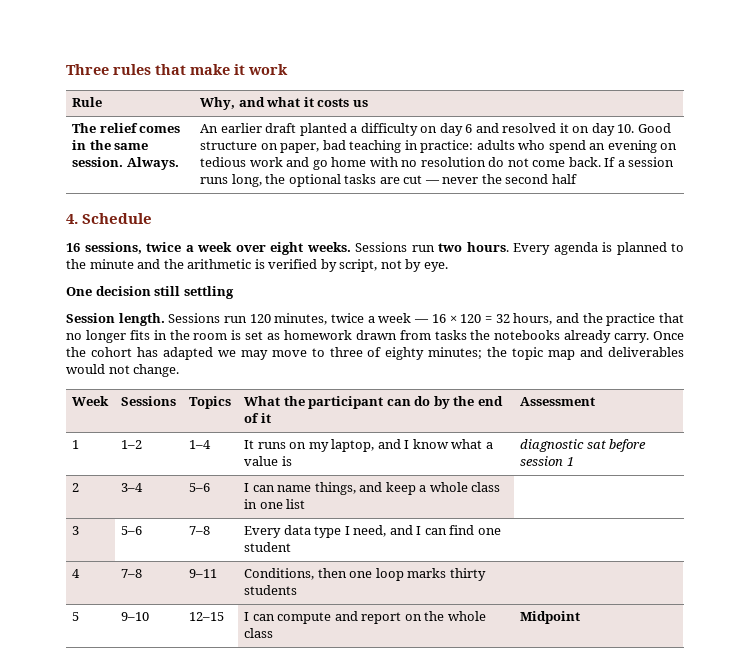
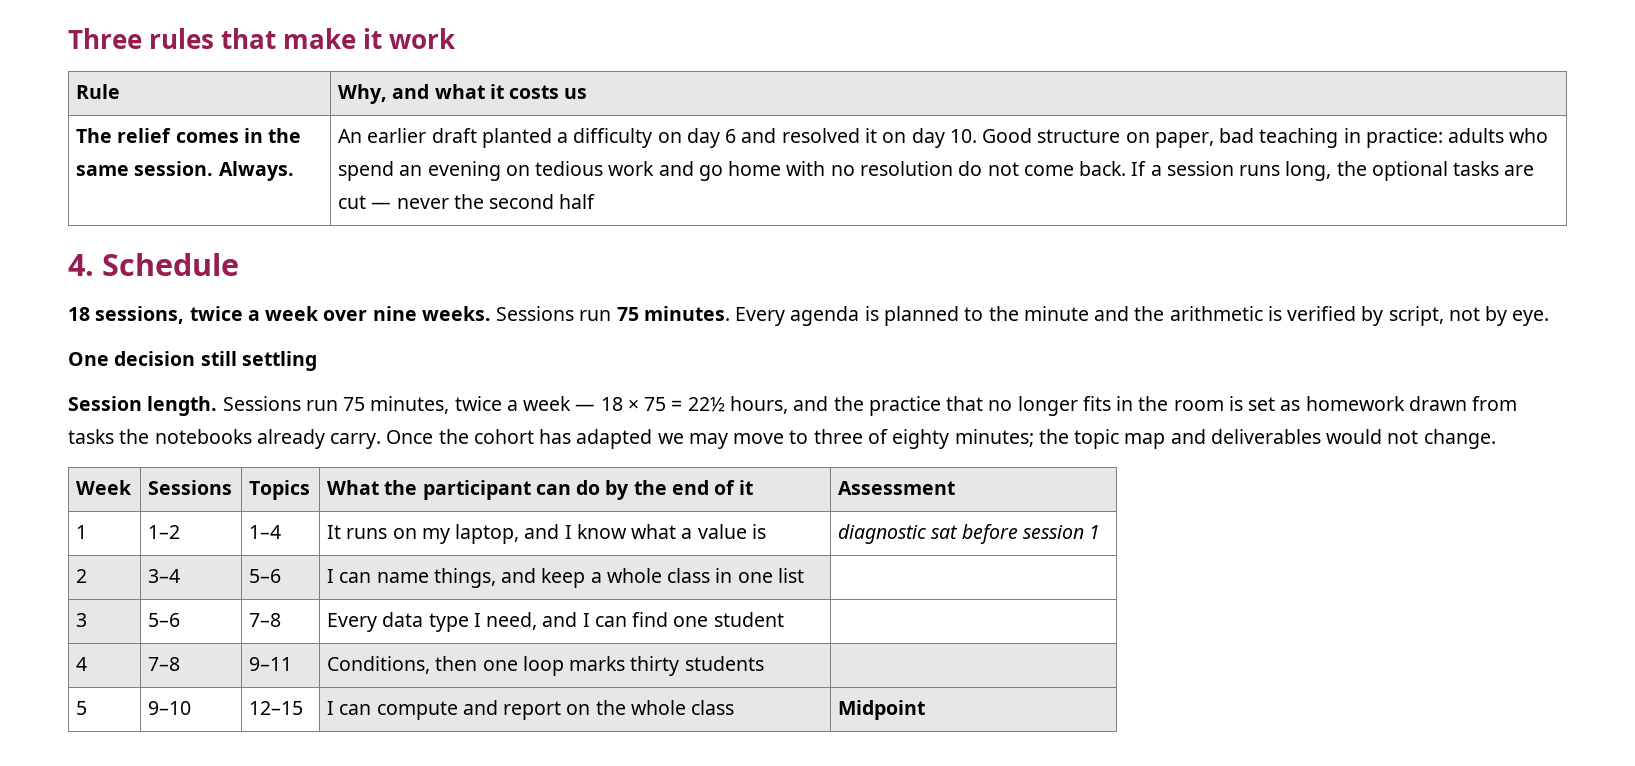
[66,243,80,252] 16 -> [68,307,90,321] 18
[270,242,303,255] eight -> [372,306,417,321] nine
[438,242,509,252] two hours. -> [616,306,730,321] 75 minutes.
[249,314,271,323] 120 -> [343,397,366,411] 75
[431,314,510,323] 16 × 120 = 32 -> [600,397,725,412] 18 × 75 = 22½

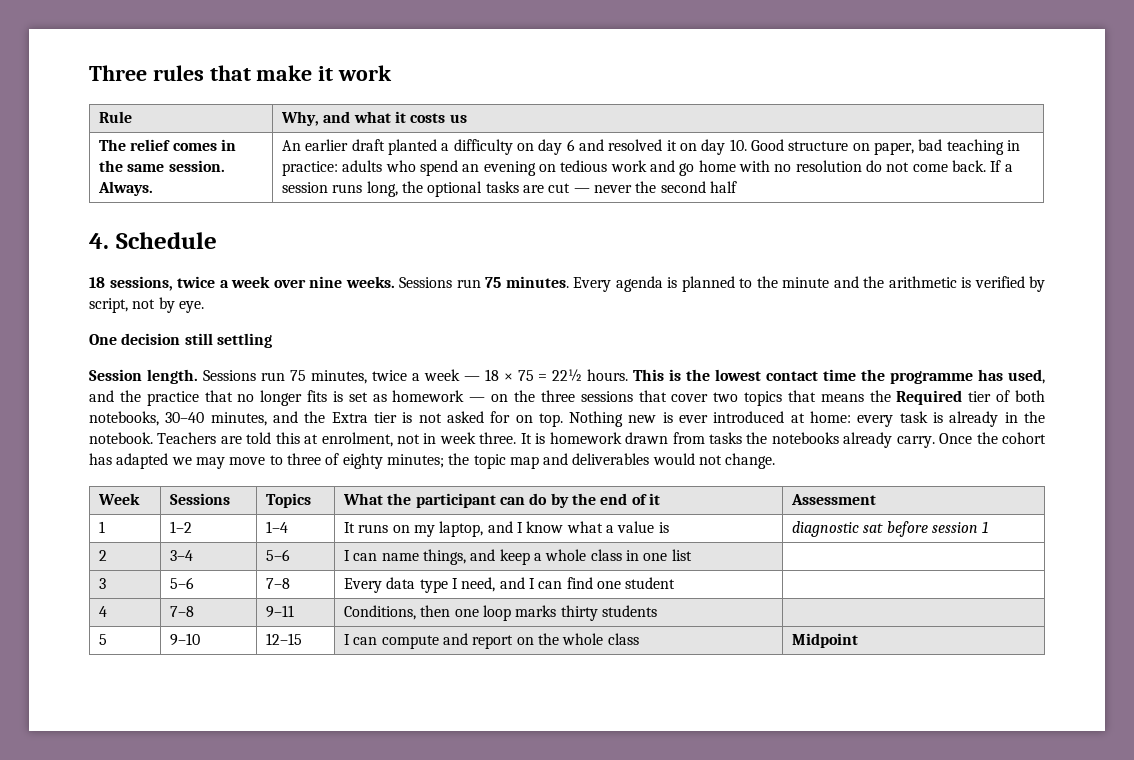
[729,396,788,414] hours, -> [587,369,1046,384] hours. This is the lowest contact time the programme has used,
[1116,396,1224,411] in the room -> (328, 396) none
(1405, 403) none -> [469,390,1045,406] [89,411,1046,427] [89,432,622,447] — on the three sessions that cover two topics that means the Required tier of both notebooks, 30–40 minutes, and the Extra tier is not asked for on top. Nothing new is ever introduced at home: every task is already in the notebook. Teachers are told this at enrolment, not in week three. It is homework

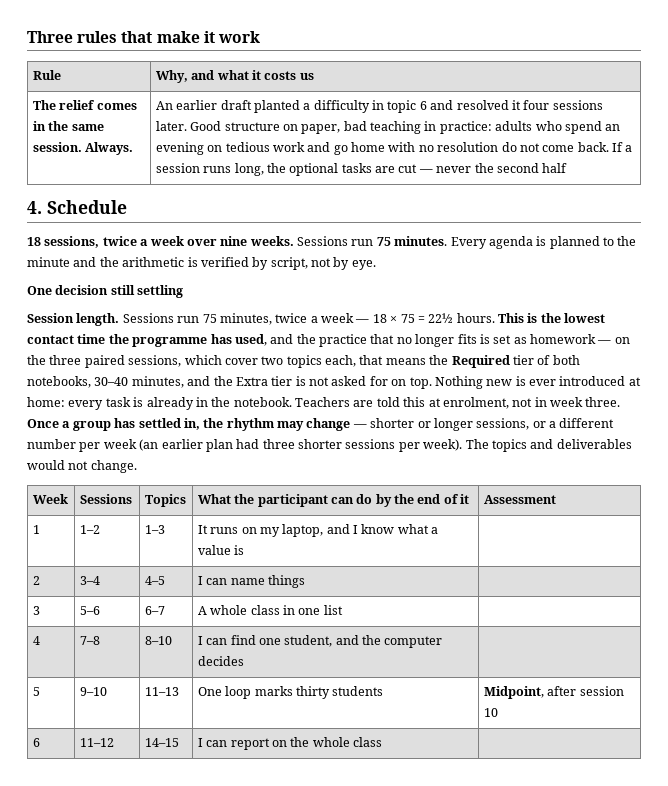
[517,139,563,155] on day -> [372,100,417,113] in topic
[679,139,747,155] on day 10. -> [523,100,603,110] [155,121,187,131] four sessions later.
[580,390,667,402] sessions that -> [84,355,222,368] paired sessions, which
(783, 398) none -> [325,355,356,367] each,
[520,432,1046,448] [89,453,539,469] It is homework drawn from tasks the notebooks already carry. Once the cohort has adapted we may move to three of eighty minutes; the topic map -> [27,418,615,431] [27,439,527,452] Once a group has settled in, the rhythm may change — shorter or longer sessions, or a different number per week (an earlier plan had three shorter sessions per week). The topics
[266,521,289,533] 1–4 -> [144,525,165,534] 1–3
[792,521,989,537] diagnostic sat before session 1 -> (245, 550) none
[266,549,291,561] 5–6 -> [144,576,165,585] 4–5
[423,549,543,565] things, and keep a -> [267,575,305,588] [32,606,40,615] [79,606,100,615] [144,606,165,615] [197,606,207,615] things | // 3 | 5–6 | 6–7 | A
[99,578,107,589] [170,577,195,589] [266,578,291,589] [344,577,676,593] [99,606,108,617] [170,606,195,617] [266,605,295,618] [344,605,658,621] [99,634,108,645] [170,633,201,646] [266,633,303,645] [344,633,469,649] 3 | 5–6 | 7–8 | Every data type I need, and I can find one student | // 4 | 7–8 | 9–11 | Conditions, then one loop marks thirty students | // 5 | 9–10 | 12–15 | I can compute and -> [32,636,40,645] [79,636,100,645] [144,636,172,645] [197,635,443,648] [197,656,244,666] [32,687,40,696] [79,687,107,696] [144,687,179,696] [197,686,384,699] [483,686,624,699] [483,708,498,717] [32,738,40,747] [79,738,114,747] [144,738,179,747] [197,738,228,747] 4 | 7–8 | 8–10 | I can find one student, and the computer decides | // 5 | 9–10 | 11–13 | One loop marks thirty students | Midpoint, after session 10 // 6 | 11–12 | 14–15 | I can
[792,633,859,648] Midpoint -> (383, 742) none

